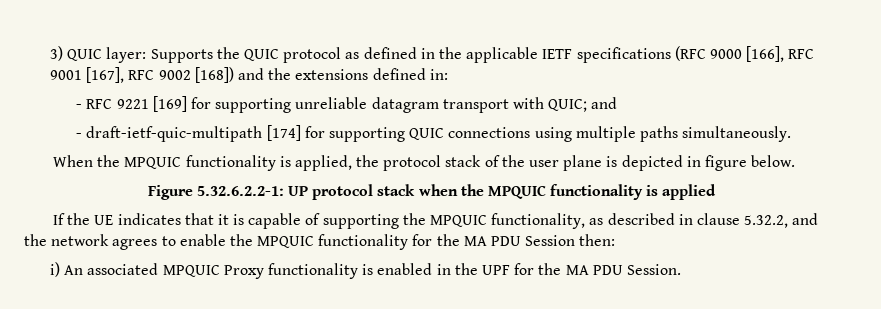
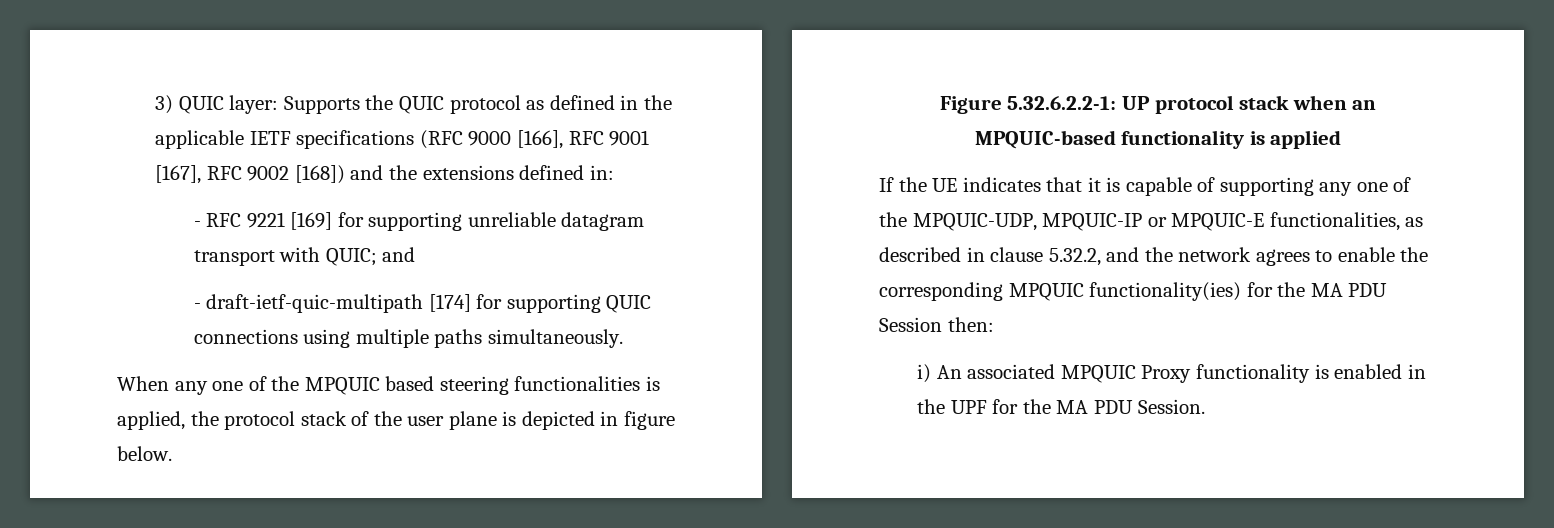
[97,155,276,171] the MPQUIC functionality -> [174,376,641,395] any one of the MPQUIC based steering functionalities
[460,184,546,199] the MPQUIC -> [1352,100,1377,110] [974,130,1116,149] an MPQUIC-based
[402,213,586,229] the MPQUIC functionality, -> [1319,177,1412,196] [879,212,1400,231] any one of the MPQUIC-UDP, MPQUIC-IP or MPQUIC-E functionalities,
[257,234,409,250] MPQUIC functionality -> [879,282,1242,301] corresponding MPQUIC functionality(ies)

